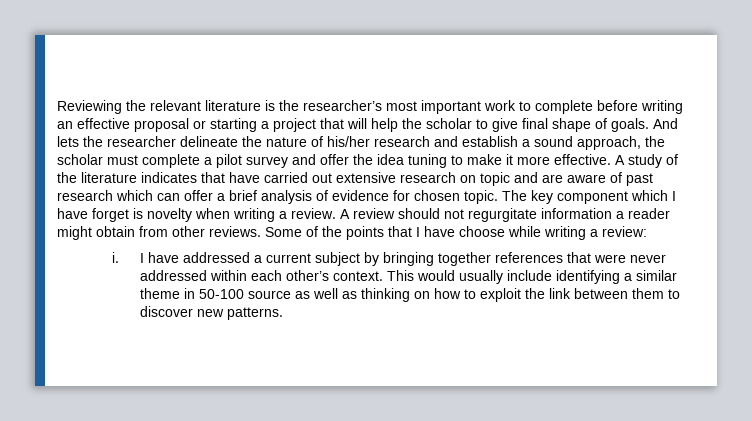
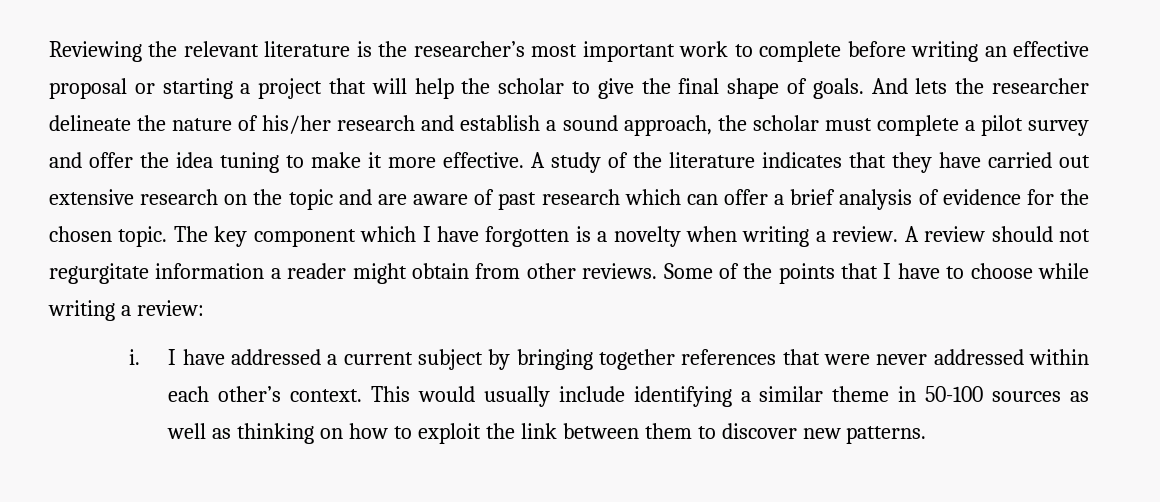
(518, 125) none -> [641,78,671,94] the
(225, 177) none -> [892,152,932,173] they
(476, 179) none -> [253,189,283,205] the
(410, 195) none -> [1059,189,1089,205] the
[92,208,143,222] forget is -> [485,226,608,247] forgotten is a
(455, 231) none -> [946,266,965,279] to
[247,290,291,299] source -> [992,391,1062,402] sources

